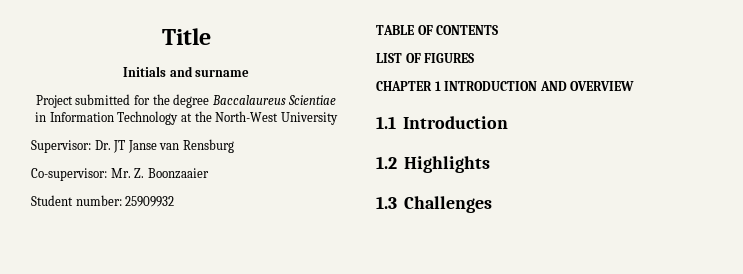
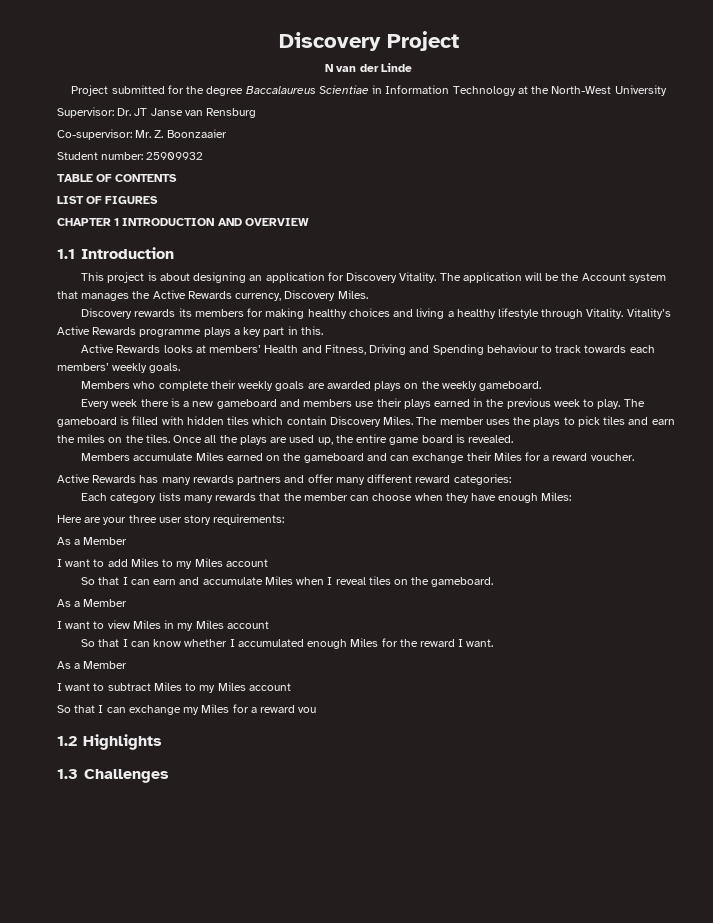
[161,28,211,45] [122,66,250,77] Title // Initials and surname -> [278,31,459,51] [325,63,412,72] Discovery Project // N van der Linde
(508, 122) none -> [81,272,666,283] [57,290,368,301] [81,308,671,319] [57,326,323,337] [81,344,655,355] [57,363,181,373] [81,380,542,391] [81,398,645,409] [57,416,675,427] [57,434,514,445] [81,452,634,463] [57,474,511,485] [81,492,572,503] [57,514,285,525] [57,537,128,545] [57,558,268,569] [81,576,494,587] [57,599,128,607] [57,620,269,631] [81,638,494,649] [57,661,128,669] [57,682,291,693] [57,704,317,715] // This project is about designing an application for Discovery Vitality. The application will be the Account system that manages the Active Rewards currency, Discovery Miles. // Discovery rewards its members for making healthy choices and living a healthy lifestyle through Vitality. Vitality’s Active Rewards programme plays a key part in this. // Active Rewards looks at members’ Health and Fitness, Driving and Spending behaviour to track towards each members’ weekly goals. // Members who complete their weekly goals are awarded plays on the weekly gameboard. // Every week there is a new gameboard and members use their plays earned in the previous week to play. The gameboard is filled with hidden tiles which contain Discovery Miles. The member uses the plays to pick tiles and earn the miles on the tiles. Once all the plays are used up, the entire game board is revealed. // Members accumulate Miles earned on the gameboard and can exchange their Miles for a reward voucher. // Active Rewards has many rewards partners and offer many different reward categories: // Each category lists many rewards that the member can choose when they have enough Miles: // Here are your three user story requirements: // As a Member // I want to add Miles to my Miles account // So that I can earn and accumulate Miles when I reveal tiles on the gameboard. // As a Member // I want to view Miles in my Miles account // So that I can know whether I accumulated enough Miles for the reward I want. // As a Member // I want to subtract Miles to my Miles account // So that I can exchange my Miles for a reward vou

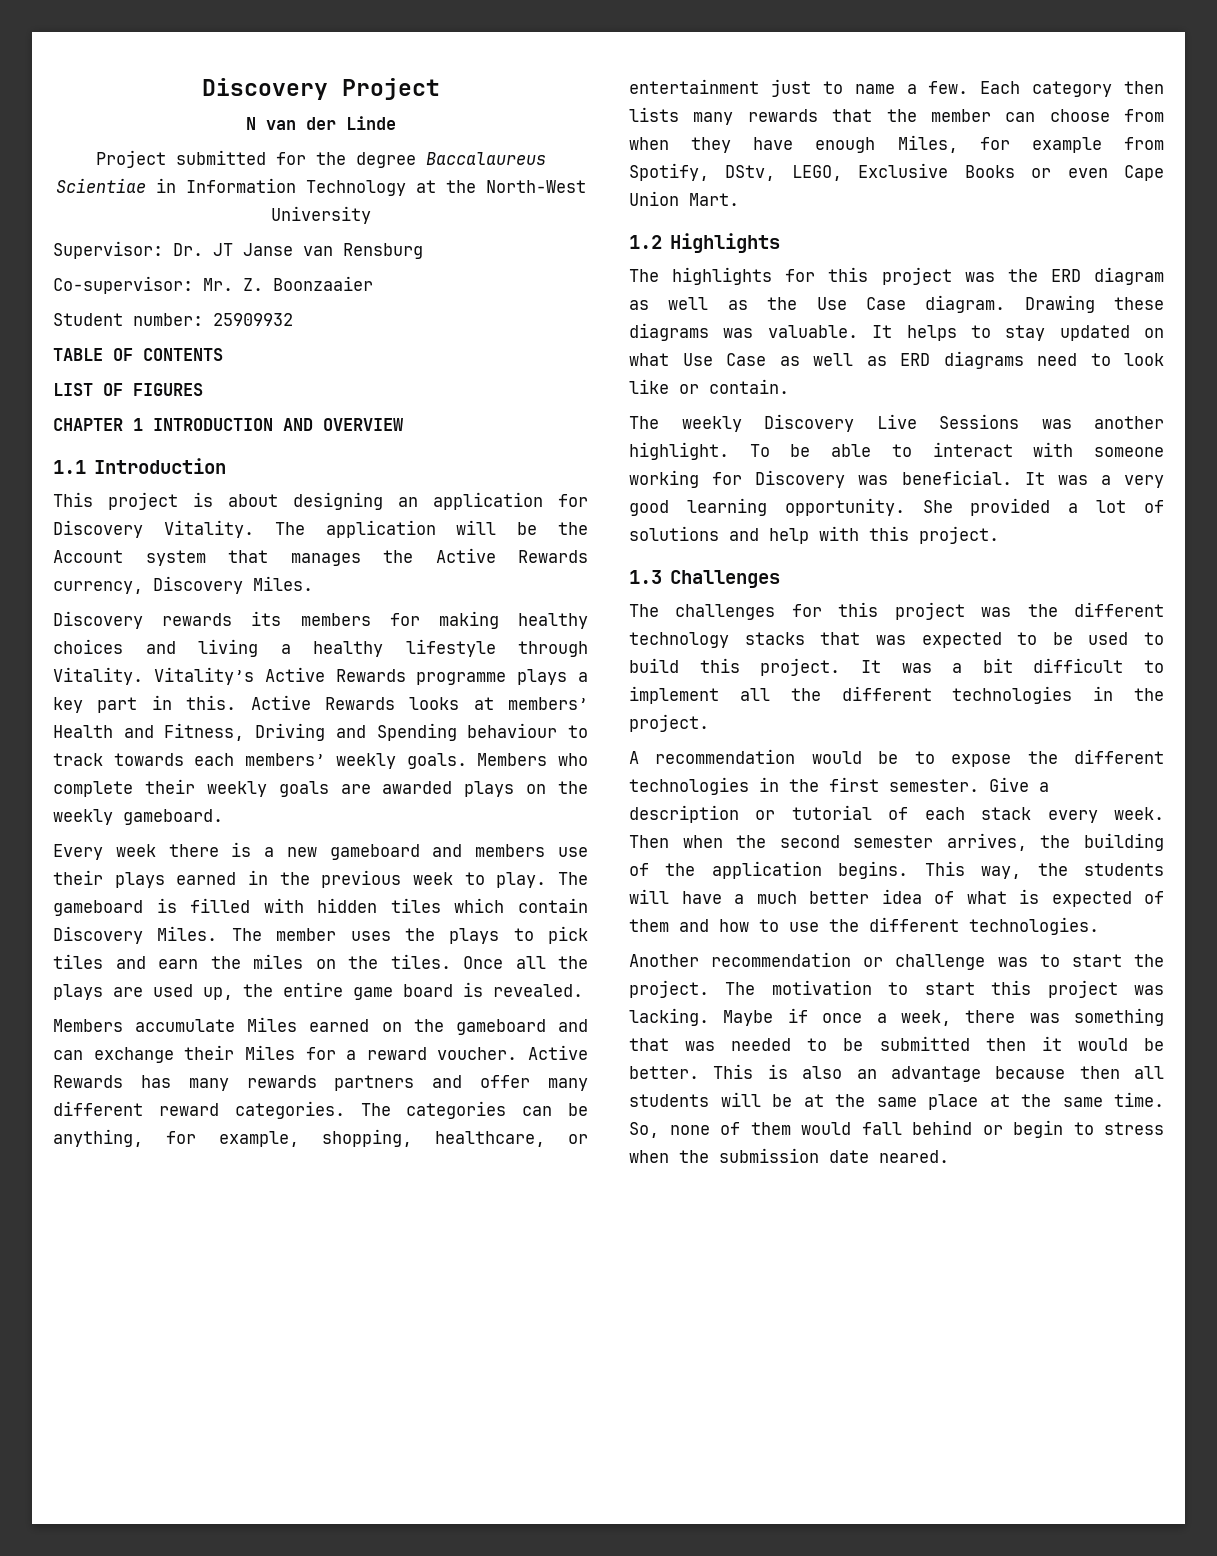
(323, 330) // -> (237, 702) none
(181, 368) // -> (467, 761) none
(634, 457) // -> (518, 1053) none
[453,474,511,485] categories: // -> [234,1101,588,1119] [53,1129,588,1147] [629,79,969,97] categories. The categories can be anything, for example, shopping, healthcare, or entertainment just to name a few.
(157, 498) none -> [1124,81,1164,94] then
(413, 497) none -> [1124,109,1164,122] from
[541,492,572,501] [57,514,285,525] [57,537,128,545] [57,558,268,569] [81,576,494,587] [57,599,128,607] [57,620,269,631] [81,638,494,649] [57,661,128,669] [57,682,291,693] [57,704,317,715] [57,734,162,750] [57,769,169,783] Miles: // Here are your three user story requirements: // As a Member // I want to add Miles to my Miles account // So that I can earn and accumulate Miles when I reveal tiles on the gameboard. // As a Member // I want to view Miles in my Miles account // So that I can know whether I accumulated enough Miles for the reward I want. // As a Member // I want to subtract Miles to my Miles account // So that I can exchange my Miles for a reward vou // 1.2 Highlights // 1.3 Challenges -> [897,135,1164,153] [629,163,1164,181] [629,191,739,206] [629,233,781,253] [629,267,1164,285] [629,295,1164,313] [629,323,1164,341] [629,351,1164,369] [629,379,789,394] [629,414,1164,432] [629,442,1164,460] [629,470,1164,488] [629,498,1164,516] [629,526,999,544] [629,570,781,588] [629,602,1164,620] [629,632,1164,648] [629,658,1164,676] [629,686,1164,704] [629,714,709,732] [629,749,1164,767] [629,777,1049,795] [629,805,1164,823] [629,833,1164,851] [629,861,1164,879] [629,889,1164,907] [629,917,1099,935] [629,952,1164,970] [629,980,1164,998] [629,1008,1164,1026] [629,1036,1164,1051] [629,1064,1164,1082] [629,1092,1164,1110] [629,1120,1164,1138] [629,1148,949,1163] Miles, for example from Spotify, DStv, LEGO, Exclusive Books or even Cape Union Mart. // 1.2 Highlights // The highlights for this project was the ERD diagram as well as the Use Case diagram. Drawing these diagrams was valuable. It helps to stay updated on what Use Case as well as ERD diagrams need to look like or contain. // The weekly Discovery Live Sessions was another highlight. To be able to interact with someone working for Discovery was beneficial. It was a very good learning opportunity. She provided a lot of solutions and help with this project. // 1.3 Challenges // The challenges for this project was the different technology stacks that was expected to be used to build this project. It was a bit difficult to implement all the different technologies in the project. // A recommendation would be to expose the different technologies in the first semester. Give a description or tutorial of each stack every week. Then when the second semester arrives, the building of the application begins. This way, the students will have a much better idea of what is expected of them and how to use the different technologies. // Another recommendation or challenge was to start the project. The motivation to start this project was lacking. Maybe if once a week, there was something that was needed to be submitted then it would be better. This is also an advantage because then all students will be at the same place at the same time. So, none of them would fall behind or begin to stress when the submission date neared.

